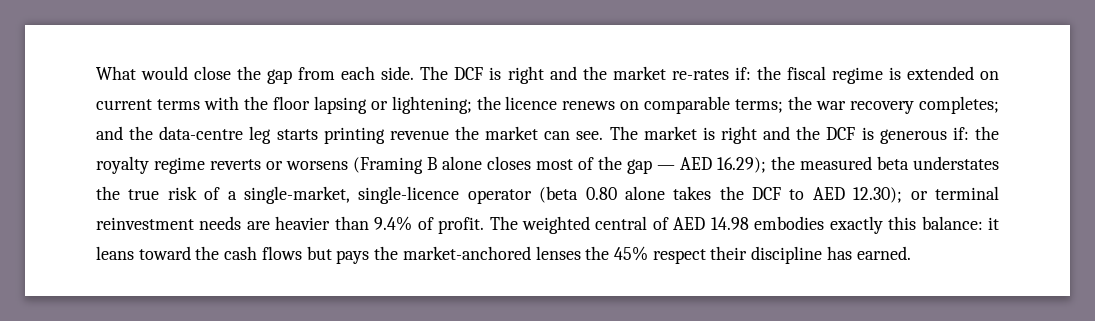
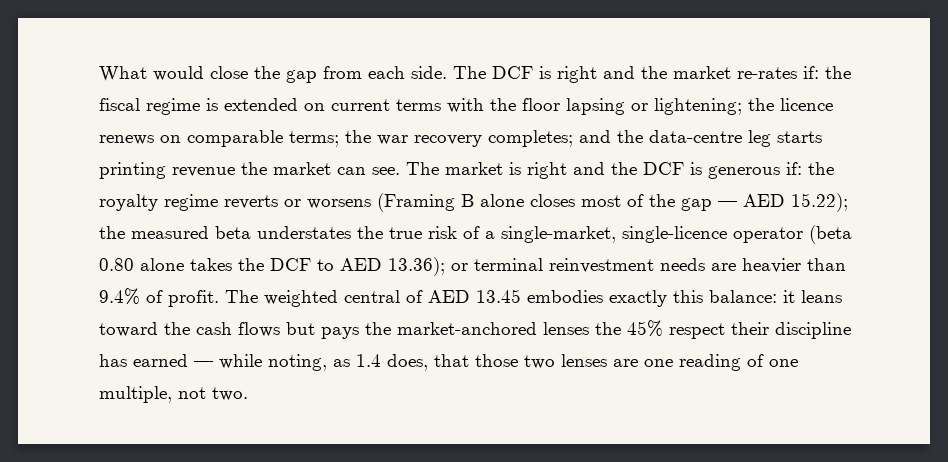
[717,157,766,173] 16.29); -> [791,193,848,212] 15.22);
[853,187,903,203] 12.30); -> [388,257,445,276] 13.36);
[710,217,749,230] 14.98 -> [476,289,521,303] 13.45
[856,246,911,260] earned. -> [133,354,798,371] [99,386,248,403] earned — while noting, as 1.4 does, that those two lenses are one reading of one multiple, not two.

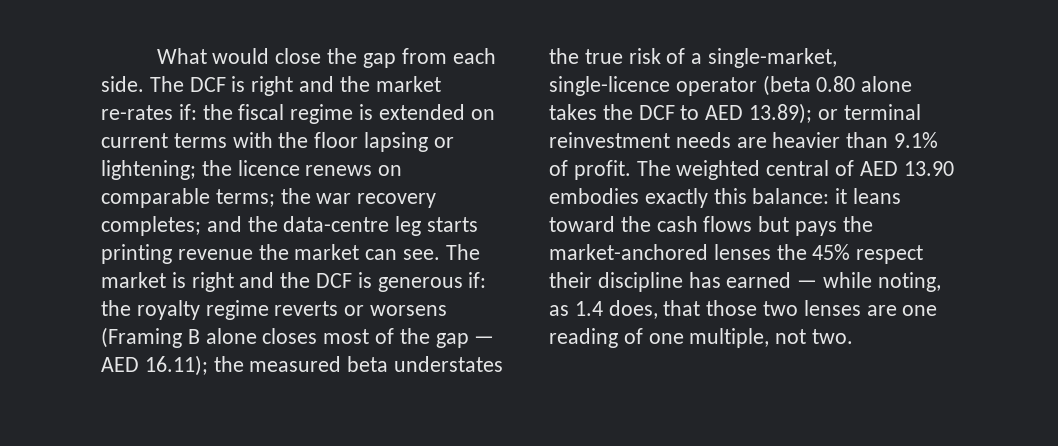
[791,193,848,212] 15.22); -> [144,355,208,376] 16.11);
[388,257,445,276] 13.36); -> [749,103,813,124] 13.89);
[99,288,140,305] 9.4% -> [894,132,939,148] 9.1%
[476,289,521,303] 13.45 -> [903,161,954,176] 13.90

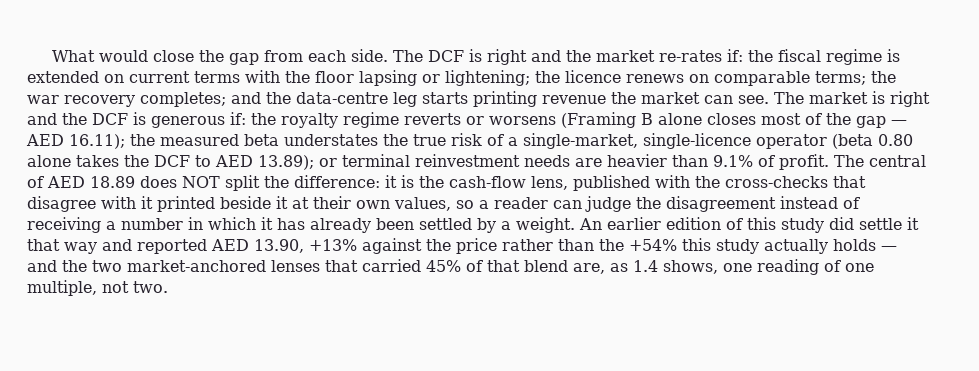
[676,160,761,180] weighted -> (864, 161) none
[903,161,954,176] [549,188,902,208] [549,216,873,236] [549,244,924,264] [549,272,941,292] [549,300,897,319] 13.90 embodies exactly this balance: it leans toward the cash flows but pays the market-anchored lenses the 45% respect their discipline has earned — while noting, as 1.4 does, that those two lenses are -> [90,175,866,191] [27,196,860,212] [27,217,919,233] [27,238,897,254] [27,259,718,274] 18.89 does NOT split the difference: it is the cash-flow lens, published with the cross-checks that disagree with it printed beside it at their own values, so a reader can judge the disagreement instead of receiving a number in which it has already been settled by a weight. An earlier edition of this study did settle it that way and reported AED 13.90, +13% against the price rather than the +54% this study actually holds — and the two market-anchored lenses that carried 45% of that blend are, as 1.4 shows,

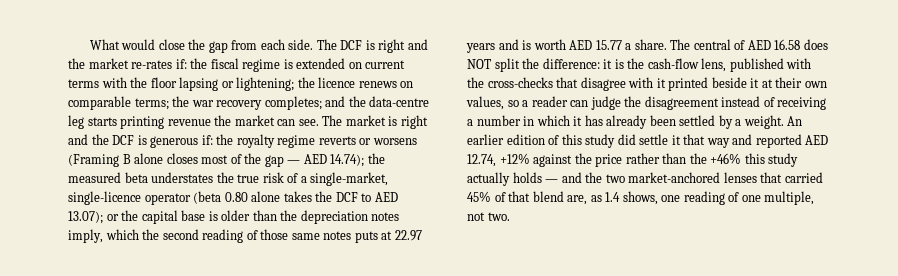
[69,134,125,149] 16.11); -> [330,154,365,167] 14.74);
[258,154,829,170] 13.89); or terminal reinvestment needs are heavier than 9.1% of profit. -> [68,210,400,224] [68,229,422,243] [466,39,667,53] 13.07); or the capital base is older than the depreciation notes imply, which the second reading of those same notes puts at 22.97 years and is worth AED 15.77 a share.
[90,176,135,188] 18.89 -> [774,39,801,50] 16.58
[254,239,357,253] 13.90, +13% -> [467,153,530,167] 12.74, +12%
[629,239,677,251] +54% -> [710,153,742,164] +46%

